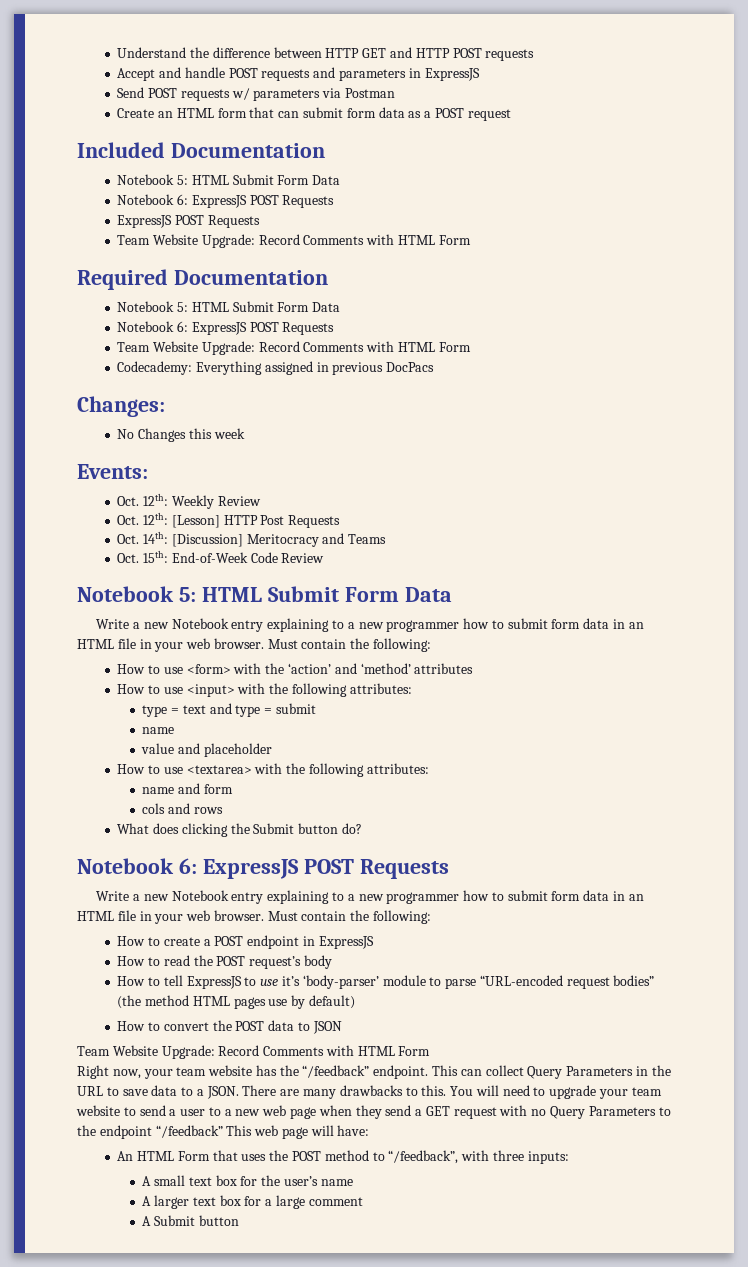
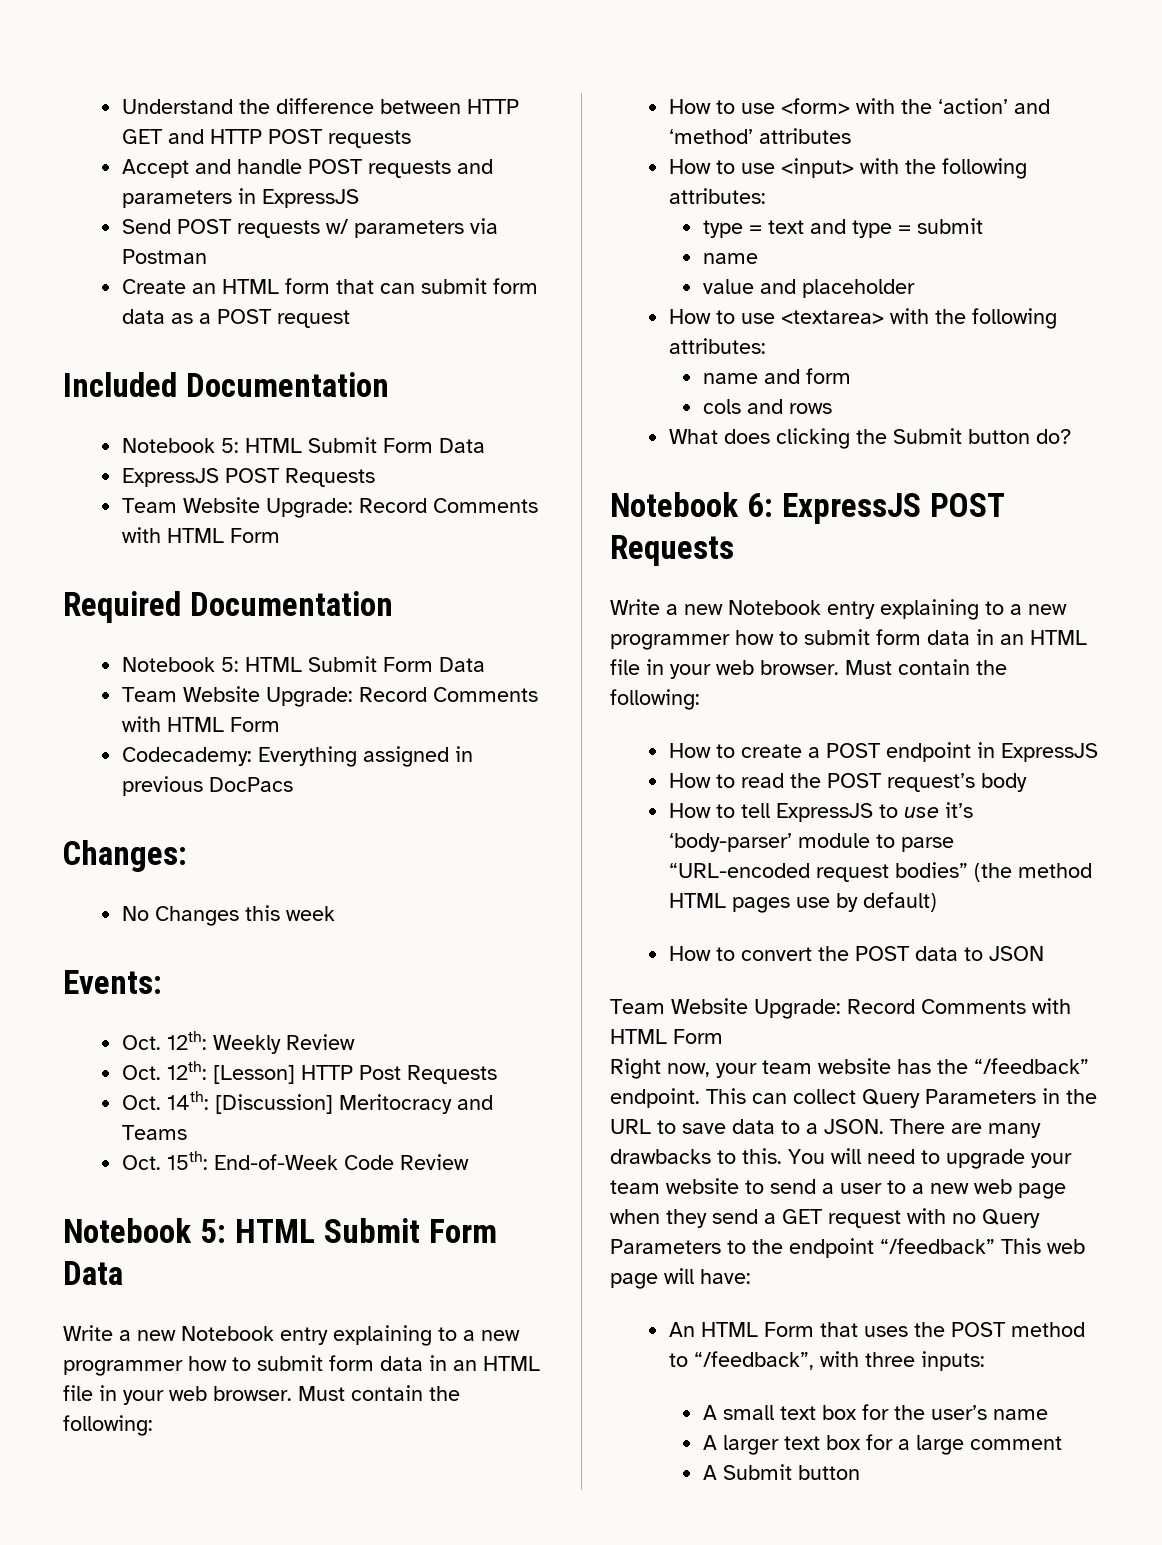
[117,194,335,208] // Notebook 6: ExpressJS POST Requests -> (485, 445) none
[117,321,335,335] // Notebook 6: ExpressJS POST Requests -> (485, 664) none

